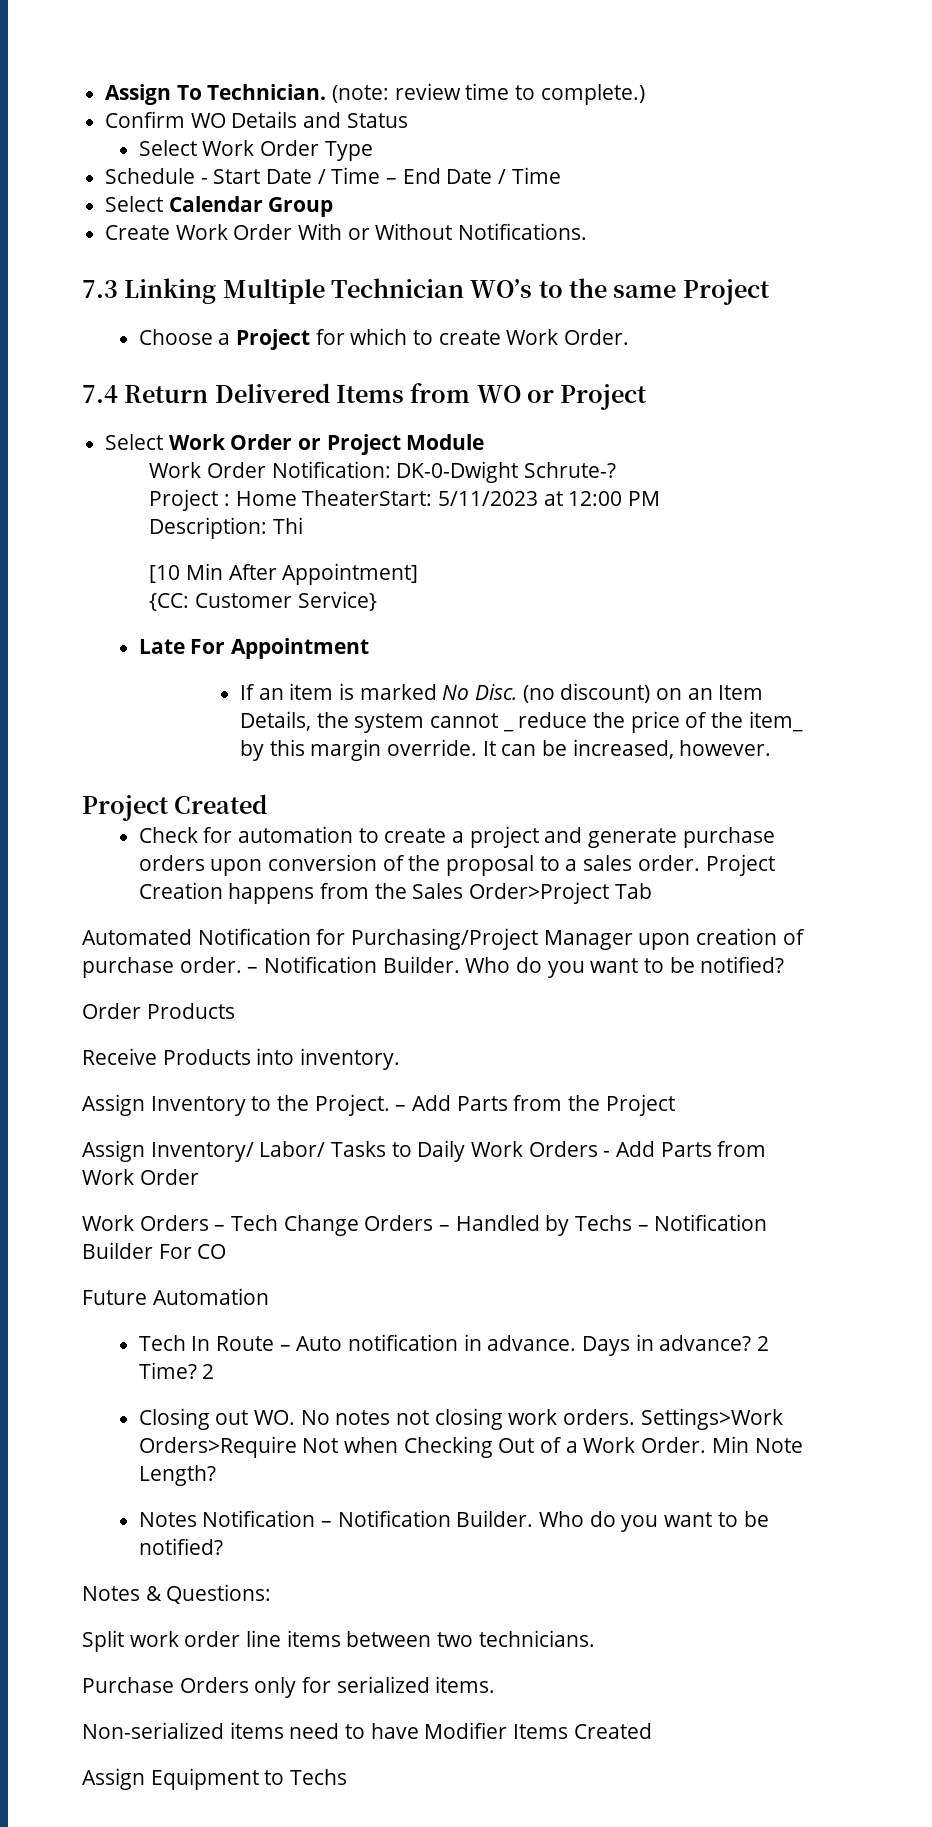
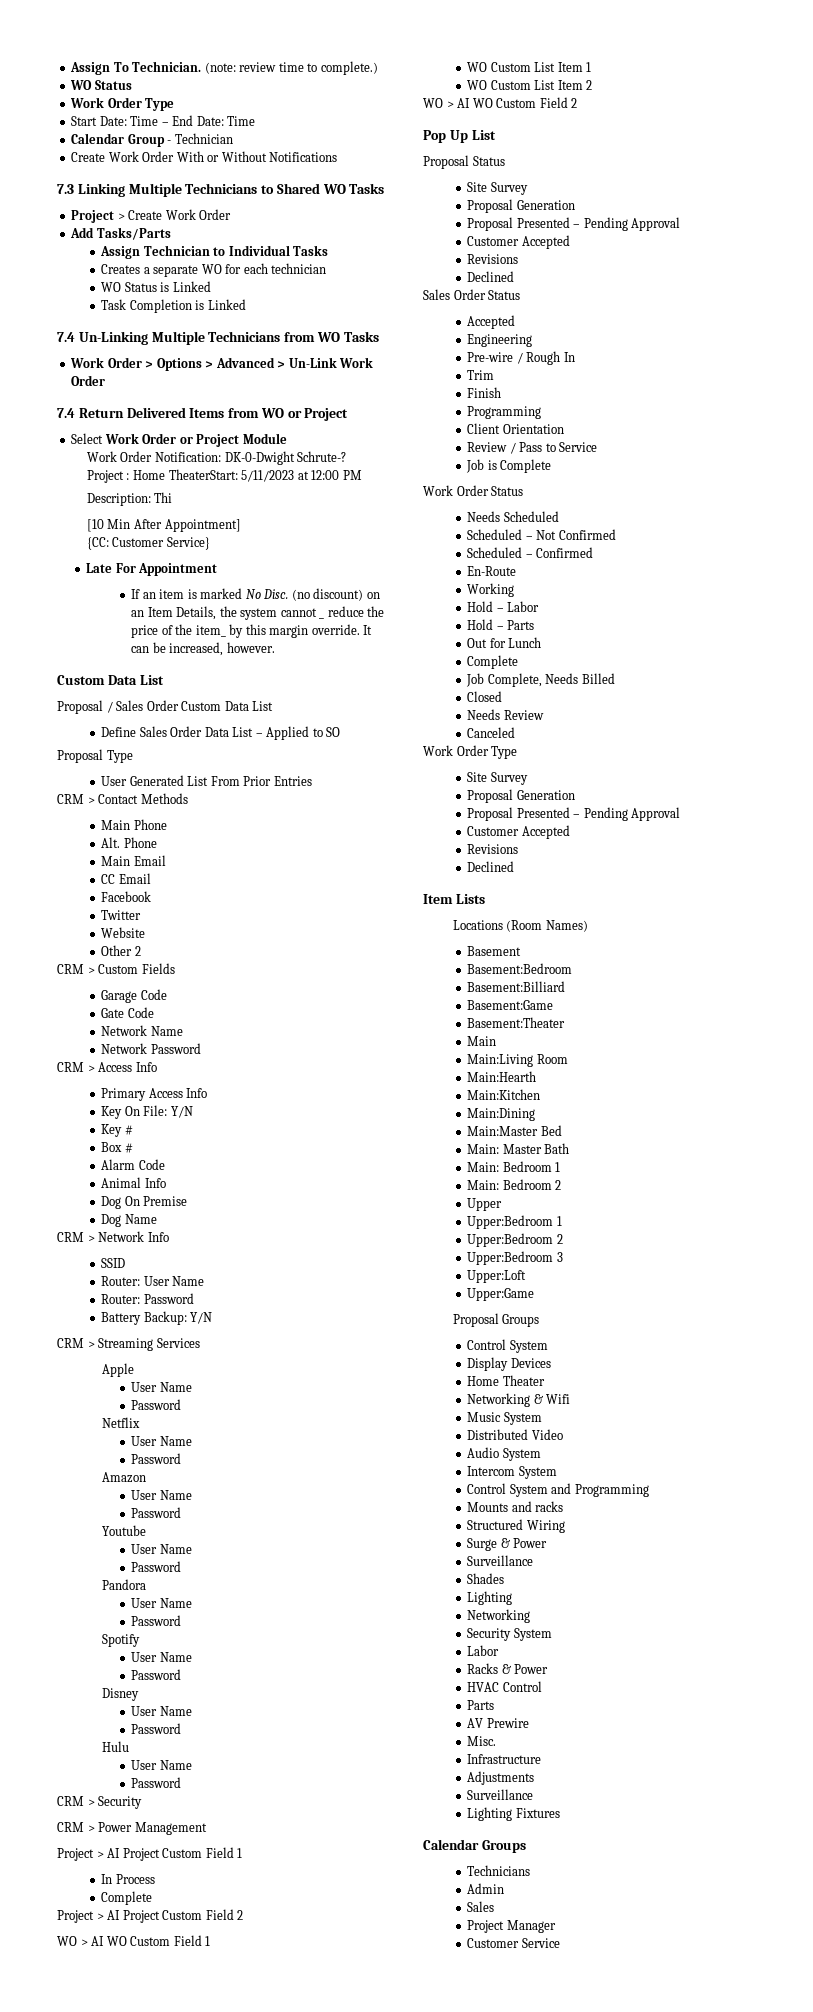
[105,111,408,128] [138,140,373,161] [105,168,326,184] Confirm WO Details and Status // Select Work Order Type // Schedule - Start Date / -> [70,80,132,90] [70,97,175,111] [71,116,127,126] WO Status // Work Order Type // Start Date:
[446,169,507,184] Date / -> [196,116,224,126] Date:
[105,196,164,212] Select -> (256, 121) none
(334, 207) none -> [167,133,233,144] - Technician
[458,223,588,240] Notifications. -> [269,152,338,162] Notifications
[331,278,770,305] [138,328,630,350] Technician WO’s to the same Project // Choose a Project for which to create Work Order. -> [185,183,385,194] [71,209,232,223] [70,227,171,240] [100,245,329,259] [101,263,327,277] [101,281,211,292] [101,299,246,313] [57,331,379,345] [70,357,374,371] [71,375,106,386] Technicians to Shared WO Tasks // Project > Create Work Order // Add Tasks/Parts // Assign Technician to Individual Tasks // Creates a separate WO for each technician // WO Status is Linked // Task Completion is Linked // 7.4 Un-Linking Multiple Technicians from WO Tasks // Work Order > Options > Advanced > Un-Link Work Order
[82,794,268,821] [138,826,775,848] [138,854,775,876] [138,882,652,904] [82,928,805,950] [82,956,785,978] [82,1003,235,1019] [82,1048,401,1070] [82,1094,675,1116] [82,1140,767,1162] [82,1169,199,1185] [82,1214,768,1236] [82,1242,227,1259] [82,1288,269,1305] [138,1334,770,1356] [138,1362,215,1379] [138,1408,783,1430] [138,1436,803,1458] [138,1465,216,1486] [138,1510,769,1532] [138,1538,223,1555] [82,1584,272,1604] [82,1630,595,1652] [82,1676,496,1698] [82,1722,652,1739] [82,1768,348,1790] Project Created // Check for automation to create a project and generate purchase orders upon conversion of the proposal to a sales order. Project Creation happens from the Sales Order>Project Tab // Automated Notification for Purchasing/Project Manager upon creation of purchase order. – Notification Builder. Who do you want to be notified? // Order Products // Receive Products into inventory. // Assign Inventory to the Project. – Add Parts from the Project // Assign Inventory/ Labor/ Tasks to Daily Work Orders - Add Parts from Work Order // Work Orders – Tech Change Orders – Handled by Techs – Notification Builder For CO // Future Automation // Tech In Route – Auto notification in advance. Days in advance? 2 Time? 2 // Closing out WO. No notes not closing work orders. Settings>Work Orders>Require Not when Checking Out of a Work Order. Min Note Length? // Notes Notification – Notification Builder. Who do you want to be notified? // Notes & Questions: // Split work order line items between two technicians. // Purchase Orders only for serialized items. // Non-serialized items need to have Modifier Items Created // Assign Equipment to Techs -> [57,675,164,685] [57,700,274,714] [101,726,341,740] [57,749,133,763] [101,775,312,786] [57,793,188,804] [101,819,167,830] [101,837,157,848] [101,855,166,866] [101,873,151,884] [101,891,152,902] [101,910,142,920] [101,927,146,938] [101,945,141,956] [57,963,175,974] [101,989,167,1003] [101,1007,154,1018] [101,1025,183,1036] [101,1043,201,1054] [57,1062,157,1072] [101,1088,208,1101] [101,1105,193,1119] [101,1124,133,1137] [101,1142,133,1153] [101,1159,165,1170] [101,1177,166,1188] [101,1196,188,1209] [101,1214,157,1227] [57,1231,169,1242] [101,1258,126,1268] [101,1276,205,1286] [101,1293,194,1304] [101,1311,213,1325] [57,1338,200,1351] [101,1363,134,1377] [131,1382,192,1392] [131,1399,182,1410] [101,1417,140,1428] [131,1436,192,1446] [131,1453,182,1464] [101,1472,146,1483] [131,1490,192,1500] [131,1507,182,1518] [101,1525,146,1536] [131,1544,192,1554] [131,1561,182,1572] [101,1579,146,1590] [131,1598,192,1608] [131,1615,182,1626] [101,1634,140,1647] [131,1652,192,1662] [131,1669,182,1680] [101,1688,139,1701] [131,1706,192,1716] [131,1723,182,1734] [101,1741,129,1752] [131,1760,192,1770] [131,1777,182,1788] [57,1796,143,1809] [57,1822,207,1835] [57,1847,243,1861] [101,1874,155,1884] [101,1891,153,1905] [57,1909,244,1923] [57,1935,211,1946] [467,62,592,72] [467,80,593,90] [423,97,578,108] [423,130,496,143] [423,155,505,169] [467,182,528,195] [467,199,575,213] [467,217,681,231] [467,235,570,249] [467,254,519,264] [467,271,515,282] [423,289,521,300] [467,315,516,329] [467,334,533,347] [467,351,575,365] [467,370,495,380] [467,387,502,398] [467,406,542,419] [467,423,564,434] [467,442,598,454] [466,459,552,473] [423,485,524,496] [467,511,559,522] [467,529,616,540] [467,547,594,558] [467,566,517,576] [467,583,515,597] [467,601,540,612] [467,619,535,630] [467,637,542,648] [467,655,519,669] [466,673,615,687] [467,691,503,702] [467,709,544,720] [467,727,516,738] [423,745,518,759] [467,772,528,785] [467,789,575,803] [467,807,681,821] [467,825,570,839] [467,844,519,854] [467,861,515,872] [423,894,485,904] [452,920,588,932] [467,946,522,956] [467,963,573,974] [467,981,566,992] [467,1000,554,1010] [467,1017,566,1028] [467,1036,497,1046] [467,1054,568,1067] [467,1071,537,1082] [467,1089,541,1100] [467,1108,536,1121] [467,1125,562,1136] [467,1143,570,1154] [467,1161,561,1172] [467,1179,562,1190] [467,1198,503,1211] [467,1215,562,1229] [467,1233,563,1247] [467,1251,563,1265] [467,1270,527,1283] [467,1288,535,1301] [452,1313,540,1327] [467,1339,548,1353] [467,1357,551,1371] [467,1375,545,1386] [467,1393,571,1407] [467,1412,542,1425] [467,1429,563,1440] [467,1447,541,1461] [467,1466,557,1479] [467,1483,649,1497] [467,1501,564,1512] [467,1519,565,1533] [467,1538,548,1551] [467,1555,534,1566] [467,1573,505,1584] [467,1591,513,1605] [467,1609,531,1623] [467,1628,552,1641] [467,1645,500,1656] [467,1663,549,1674] [467,1681,542,1692] [467,1700,495,1710] [467,1718,529,1728] [467,1736,497,1746] [467,1754,542,1764] [467,1771,535,1785] [467,1789,534,1800] [467,1807,560,1821] [423,1839,526,1853] [467,1865,531,1876] [467,1883,505,1894] [467,1901,495,1912] [467,1920,556,1933] [467,1938,560,1948] Custom Data List // Proposal / Sales Order Custom Data List // Define Sales Order Data List – Applied to SO // Proposal Type // User Generated List From Prior Entries // CRM > Contact Methods // Main Phone // Alt. Phone // Main Email // CC Email // Facebook // Twitter // Website // Other 2 // CRM > Custom Fields // Garage Code // Gate Code // Network Name // Network Password // CRM > Access Info // Primary Access Info // Key On File: Y/N // Key # // Box # // Alarm Code // Animal Info // Dog On Premise // Dog Name // CRM > Network Info // SSID // Router: User Name // Router: Password // Battery Backup: Y/N // CRM > Streaming Services // Apple // User Name // Password // Netflix // User Name // Password // Amazon // User Name // Password // Youtube // User Name // Password // Pandora // User Name // Password // Spotify // User Name // Password // Disney // User Name // Password // Hulu // User Name // Password // CRM > Security // CRM > Power Management // Project > AI Project Custom Field 1 // In Process // Complete // Project > AI Project Custom Field 2 // WO > AI WO Custom Field 1 // WO Custom List Item 1 // WO Custom List Item 2 // WO > AI WO Custom Field 2 // Pop Up List // Proposal Status // Site Survey // Proposal Generation // Proposal Presented – Pending Approval // Customer Accepted // Revisions // Declined // Sales Order Status // Accepted // Engineering // Pre-wire / Rough In // Trim // Finish // Programming // Client Orientation // Review / Pass to Service // Job is Complete // Work Order Status // Needs Scheduled // Scheduled – Not Confirmed // Scheduled – Confirmed // En-Route // Working // Hold – Labor // Hold – Parts // Out for Lunch // Complete // Job Complete, Needs Billed // Closed // Needs Review // Canceled // Work Order Type // Site Survey // Proposal Generation // Proposal Presented – Pending Approval // Customer Accepted // Revisions // Declined // Item Lists // Locations (Room Names) // Basement // Basement:Bedroom // Basement:Billiard // Basement:Game // Basement:Theater // Main // Main:Living Room // Main:Hearth // Main:Kitchen // Main:Dining // Main:Master Bed // Main: Master Bath // Main: Bedroom 1 // Main: Bedroom 2 // Upper // Upper:Bedroom 1 // Upper:Bedroom 2 // Upper:Bedroom 3 // Upper:Loft // Upper:Game // Proposal Groups // Control System // Display Devices // Home Theater // Networking & Wifi // Music System // Distributed Video // Audio System // Intercom System // Control System and Programming // Mounts and racks // Structured Wiring // Surge & Power // Surveillance // Shades // Lighting // Networking // Security System // Labor // Racks & Power // HVAC Control // Parts // AV Prewire // Misc. // Infrastructure // Adjustments // Surveillance // Lighting Fixtures // Calendar Groups // Technicians // Admin // Sales // Project Manager // Customer Service

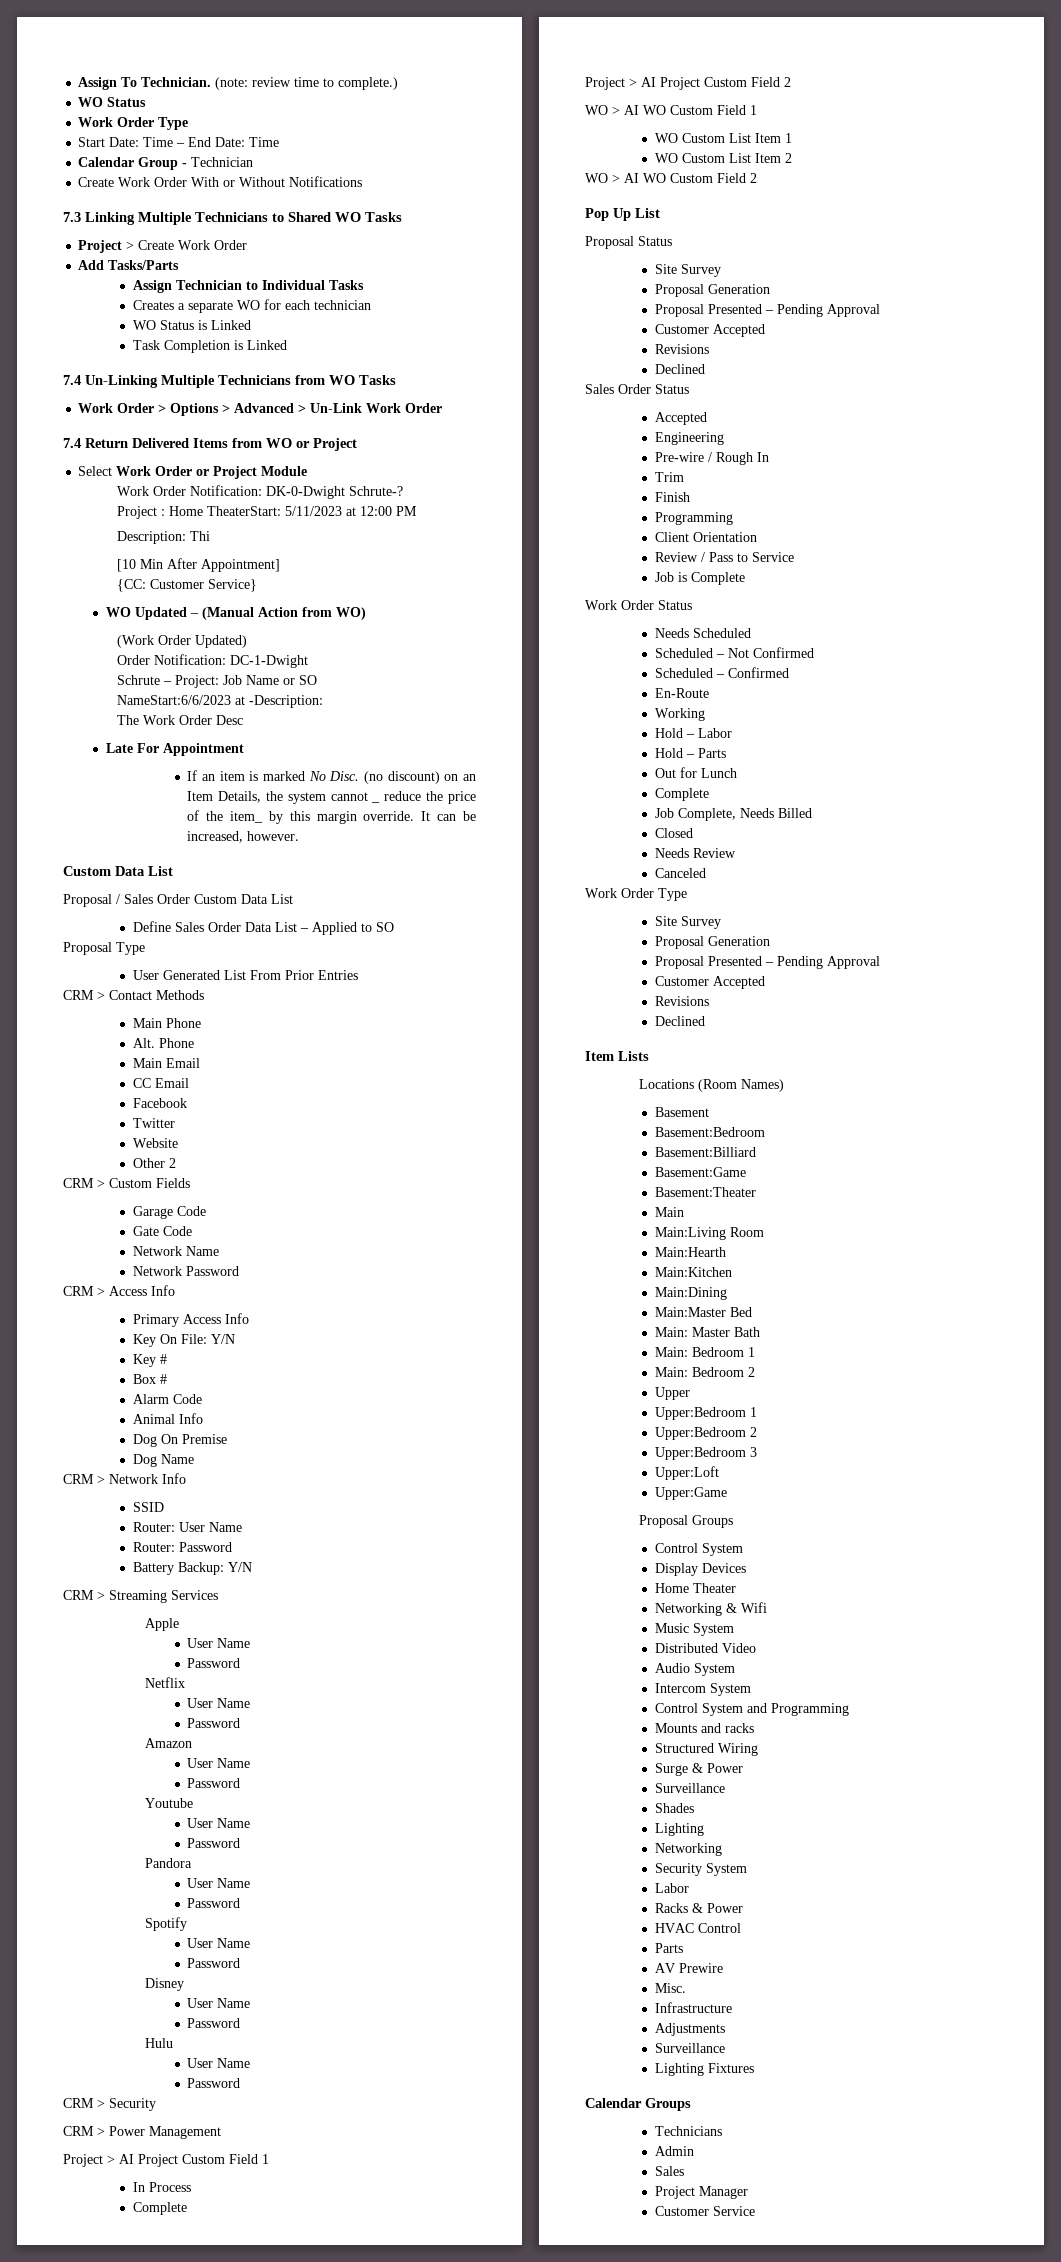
(210, 543) none -> [105,607,366,620] [117,635,248,648] [117,654,309,668] [117,675,318,688] [117,695,324,708] [117,715,244,725] // WO Updated – (Manual Action from WO) // (Work Order Updated) // Order Notification: DC-1-Dwight // Schrute – Project: Job Name or SO // NameStart:6/6/2023 at -Description: // The Work Order Desc

